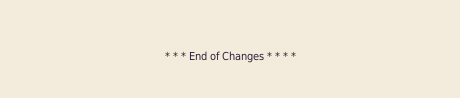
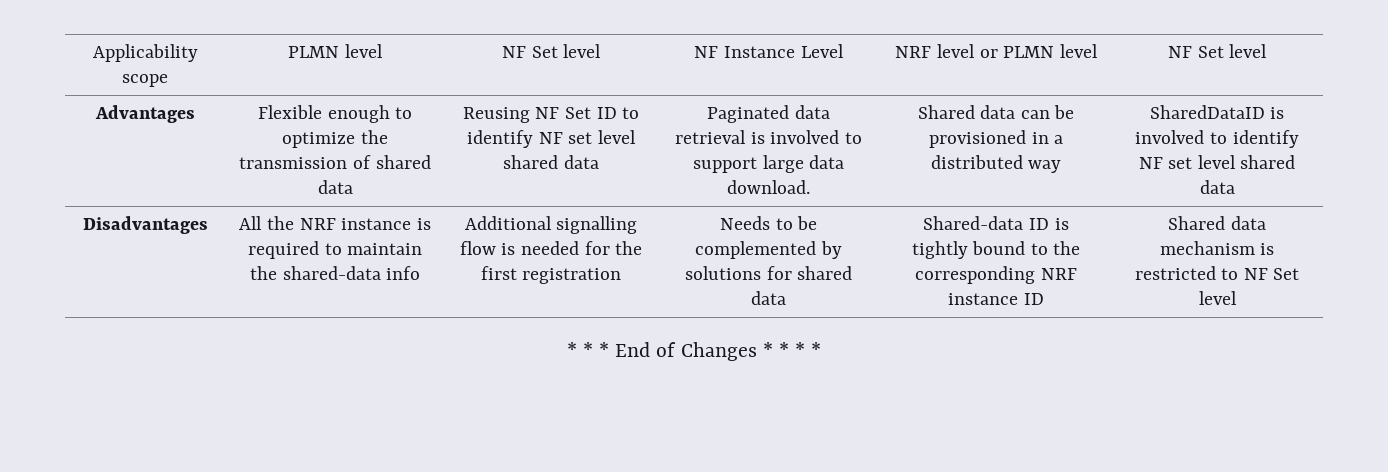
(164, 55) none -> [92,44,198,62] [122,74,168,87] [288,44,383,58] [501,44,602,58] [694,44,844,58] [895,44,1098,58] [1167,44,1268,58] [94,105,195,123] [257,105,413,123] [282,130,388,148] [239,155,431,169] [317,180,353,194] [462,107,640,123] [467,130,636,148] [503,155,599,169] [707,105,830,123] [675,130,862,144] [692,155,845,173] [727,180,811,194] [917,105,1075,119] [928,130,1064,148] [930,155,1062,173] [1149,105,1285,119] [1135,130,1299,148] [1138,155,1296,169] [1199,180,1235,194] [82,216,208,234] [239,216,431,230] [247,241,423,259] [249,266,421,280] [464,216,638,234] [459,241,643,255] [480,266,622,284] [719,216,818,230] [695,241,842,259] [684,266,853,280] [751,291,787,305] [923,216,1069,230] [911,241,1081,259] [915,266,1077,284] [948,293,1044,305] [1168,216,1266,230] [1159,241,1275,255] [1134,266,1300,280] [1198,291,1237,305] Applicability scope | PLMN level | NF Set level | NF Instance Level | NRF level or PLMN level | NF Set level // Advantages | Flexible enough to optimize the transmission of shared data | Reusing NF Set ID to identify NF set level shared data | Paginated data retrieval is involved to support large data download. | Shared data can be provisioned in a distributed way | SharedDataID is involved to identify NF set level shared data // Disadvantages | All the NRF instance is required to maintain the shared-data info | Additional signalling flow is needed for the first registration | Needs to be complemented by solutions for shared data | Shared-data ID is tightly bound to the corresponding NRF instance ID | Shared data mechanism is restricted to NF Set level //

